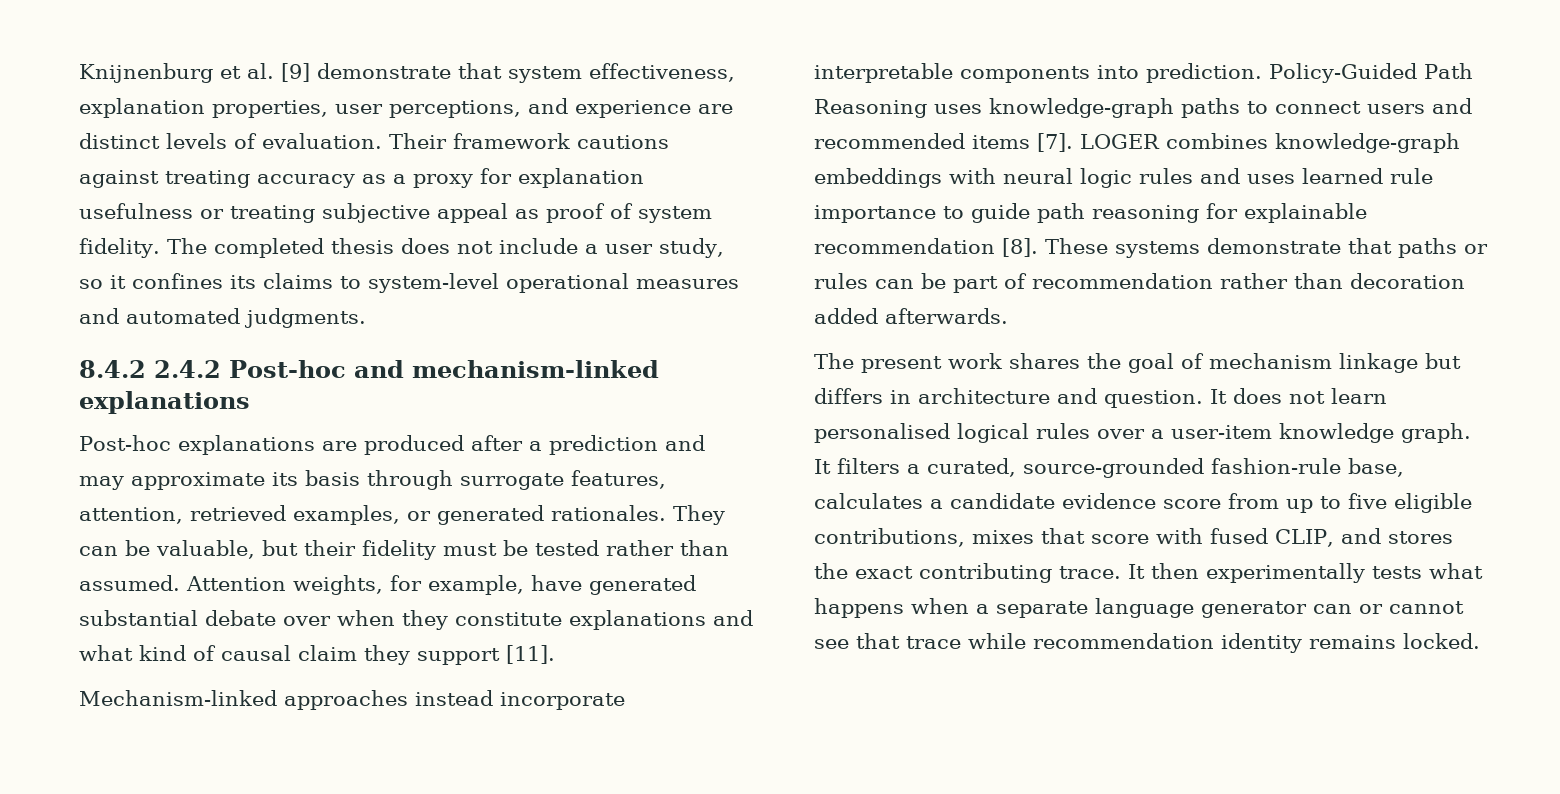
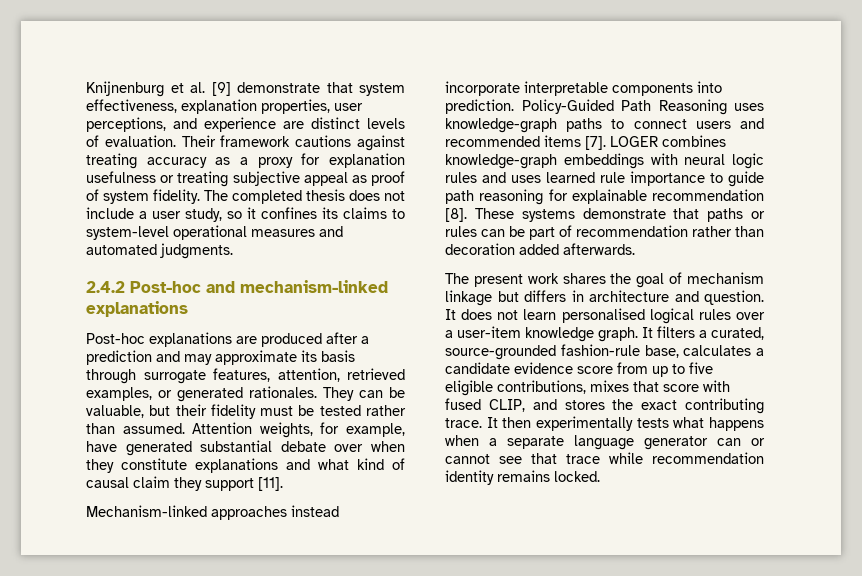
[79,360,146,378] 8.4.2 -> (233, 251) none

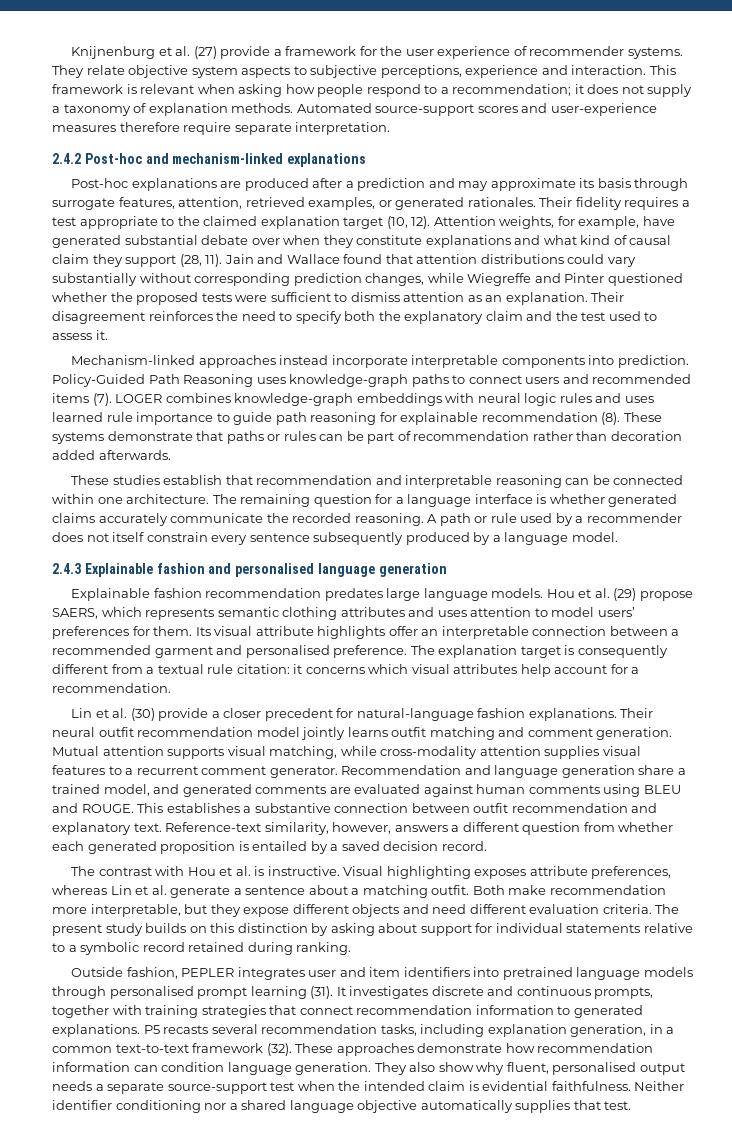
[211,82,405,96] [86,99,363,114] [86,117,405,132] [86,135,406,151] [86,153,405,169] [86,171,405,187] [86,189,405,204] [86,207,405,222] [86,225,343,240] [86,243,233,259] [9] demonstrate that system effectiveness, explanation properties, user perceptions, and experience are distinct levels of evaluation. Their framework cautions against treating accuracy as a proxy for explanation usefulness or treating subjective appeal as proof of system fidelity. The completed thesis does not include a user study, so it confines its claims to system-level operational measures and automated judgments. -> [193,46,683,59] [52,65,676,78] [52,84,693,97] [52,103,657,116] [52,122,391,135] (27) provide a framework for the user experience of recommender systems. They relate objective system aspects to subjective perceptions, experience and interaction. This framework is relevant when asking how people respond to a recommendation; it does not supply a taxonomy of explanation methods. Automated source-support scores and user-experience measures therefore require separate interpretation.
[323,387,405,401] [86,404,406,419] [86,423,185,434] They can be valuable, but their fidelity must be tested rather than assumed. -> [539,197,690,210] [52,216,431,229] Their fidelity requires a test appropriate to the claimed explanation target (10, 12).
[258,477,283,491] [11]. -> [179,254,636,267] [52,273,683,286] [52,292,625,305] [52,311,658,324] [52,330,108,340] (28, 11). Jain and Wallace found that attention distributions could vary substantially without corresponding prediction changes, while Wiegreffe and Pinter questioned whether the proposed tests were sufficient to dismiss attention as an explanation. Their disagreement reinforces the need to specify both the explanatory claim and the test used to assess it.
[585,136,606,150] [7]. -> [92,393,112,406] (7).
[445,208,467,222] [8]. -> [601,412,621,425] (8).
[445,272,764,288] [445,290,764,306] [445,308,765,324] [445,326,764,342] [445,344,764,360] [445,362,713,377] [445,380,730,396] [445,398,764,414] [445,416,764,431] [445,435,765,450] [445,452,764,464] [445,470,600,485] The present work shares the goal of mechanism linkage but differs in architecture and question. It does not learn personalised logical rules over a user-item knowledge graph. It filters a curated, source-grounded fashion-rule base, calculates a candidate evidence score from up to five eligible contributions, mixes that score with fused CLIP, and stores the exact contributing trace. It then experimentally tests what happens when a separate language generator can or cannot see that trace while recommendation identity remains locked. -> [71,475,684,488] [52,494,678,507] [52,513,682,526] [52,532,618,545] [52,563,447,577] [71,588,693,601] [52,607,635,620] [52,626,680,639] [52,645,668,658] [52,664,640,677] [52,683,171,693] [71,708,654,721] [52,727,673,740] [52,746,641,759] [52,765,686,778] [52,784,681,797] [52,803,658,813] [52,822,674,835] [52,841,487,854] [71,866,672,879] [52,885,666,898] [52,904,680,917] [52,923,693,936] [52,942,352,955] [71,967,693,980] [52,986,654,999] [52,1005,643,1018] [52,1024,675,1037] [52,1043,654,1056] [52,1062,685,1075] [52,1081,685,1094] [52,1100,632,1113] These studies establish that recommendation and interpretable reasoning can be connected within one architecture. The remaining question for a language interface is whether generated claims accurately communicate the recorded reasoning. A path or rule used by a recommender does not itself constrain every sentence subsequently produced by a language model. // 2.4.3 Explainable fashion and personalised language generation // Explainable fashion recommendation predates large language models. Hou et al. (29) propose SAERS, which represents semantic clothing attributes and uses attention to model users’ preferences for them. Its visual attribute highlights offer an interpretable connection between a recommended garment and personalised preference. The explanation target is consequently different from a textual rule citation: it concerns which visual attributes help account for a recommendation. // Lin et al. (30) provide a closer precedent for natural-language fashion explanations. Their neural outfit recommendation model jointly learns outfit matching and comment generation. Mutual attention supports visual matching, while cross-modality attention supplies visual features to a recurrent comment generator. Recommendation and language generation share a trained model, and generated comments are evaluated against human comments using BLEU and ROUGE. This establishes a substantive connection between outfit recommendation and explanatory text. Reference-text similarity, however, answers a different question from whether each generated proposition is entailed by a saved decision record. // The contrast with Hou et al. is instructive. Visual highlighting exposes attribute preferences, whereas Lin et al. generate a sentence about a matching outfit. Both make recommendation more interpretable, but they expose different objects and need different evaluation criteria. The present study builds on this distinction by asking about support for individual statements relative to a symbolic record retained during ranking. // Outside fashion, PEPLER integrates user and item identifiers into pretrained language models through personalised prompt learning (31). It investigates discrete and continuous prompts, together with training strategies that connect recommendation information to generated explanations. P5 recasts several recommendation tasks, including explanation generation, in a common text-to-text framework (32). These approaches demonstrate how recommendation information can condition language generation. They also show why fluent, personalised output needs a separate source-support test when the intended claim is evidential faithfulness. Neither identifier conditioning nor a shared language objective automatically supplies that test.

